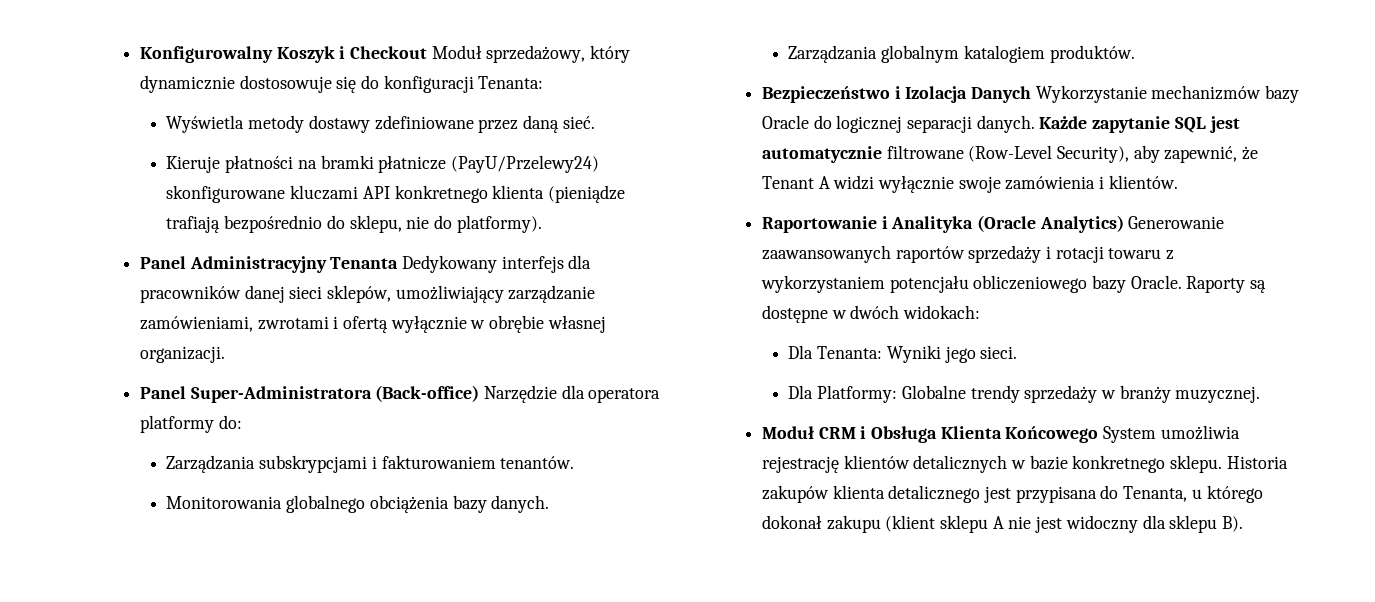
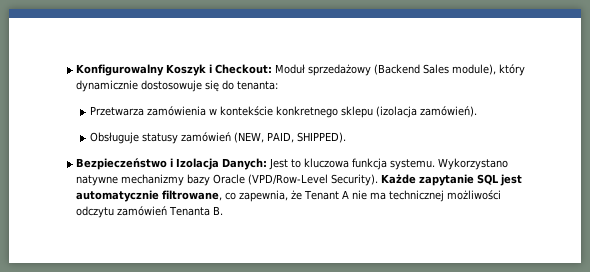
[350,45,586,63] Checkout Moduł sprzedażowy, -> [215,64,497,76] Checkout: Moduł sprzedażowy (Backend Sales module),
[383,75,544,93] [166,115,595,133] [166,155,600,173] [166,185,626,203] [166,215,542,233] [139,255,592,273] [139,285,596,303] [139,315,606,333] [139,346,225,363] [139,385,661,403] [139,415,242,433] [166,455,575,473] [166,495,550,513] [788,45,1135,63] [761,85,1300,103] [761,115,1035,133] konfiguracji Tenanta: // Wyświetla metody dostawy zdefiniowane przez daną sieć. // Kieruje płatności na bramki płatnicze (PayU/Przelewy24) skonfigurowane kluczami API konkretnego klienta (pieniądze trafiają bezpośrednio do sklepu, nie do platformy). // Panel Administracyjny Tenanta Dedykowany interfejs dla pracowników danej sieci sklepów, umożliwiający zarządzanie zamówieniami, zwrotami i ofertą wyłącznie w obrębie własnej organizacji. // Panel Super-Administratora (Back-office) Narzędzie dla operatora platformy do: // Zarządzania subskrypcjami i fakturowaniem tenantów. // Monitorowania globalnego obciążenia bazy danych. // Zarządzania globalnym katalogiem produktów. // Bezpieczeństwo i Izolacja Danych Wykorzystanie mechanizmów bazy Oracle do logicznej separacji danych. -> [237,81,279,90] [89,106,477,118] [89,132,346,144] [76,158,509,170] [76,174,379,186] tenanta: // Przetwarza zamówienia w kontekście konkretnego sklepu (izolacja zamówień). // Obsługuje statusy zamówień (NEW, PAID, SHIPPED). // Bezpieczeństwo i Izolacja Danych: Jest to kluczowa funkcja systemu. Wykorzystano natywne mechanizmy bazy Oracle (VPD/Row-Level Security).
[886,145,1259,163] [761,175,1178,193] [761,215,1225,233] [761,245,1175,263] [760,275,1267,293] [761,305,981,323] [788,345,1018,363] [788,385,1261,403] [761,425,1240,443] [761,455,1288,473] [761,485,1263,503] [761,515,1244,533] filtrowane (Row-Level Security), aby zapewnić, że Tenant A widzi wyłącznie swoje zamówienia i klientów. // Raportowanie i Analityka (Oracle Analytics) Generowanie zaawansowanych raportów sprzedaży i rotacji towaru z wykorzystaniem potencjału obliczeniowego bazy Oracle. Raporty są dostępne w dwóch widokach: // Dla Tenanta: Wyniki jego sieci. // Dla Platformy: Globalne trendy sprzedaży w branży muzycznej. // Moduł CRM i Obsługa Klienta Końcowego System umożliwia rejestrację klientów detalicznych w bazie konkretnego sklepu. Historia zakupów klienta detalicznego jest przypisana do Tenanta, u którego dokonał zakupu (klient sklepu A nie jest widoczny dla sklepu B). -> [162,190,502,202] [76,206,224,218] filtrowane, co zapewnia, że Tenant A nie ma technicznej możliwości odczytu zamówień Tenanta B.

